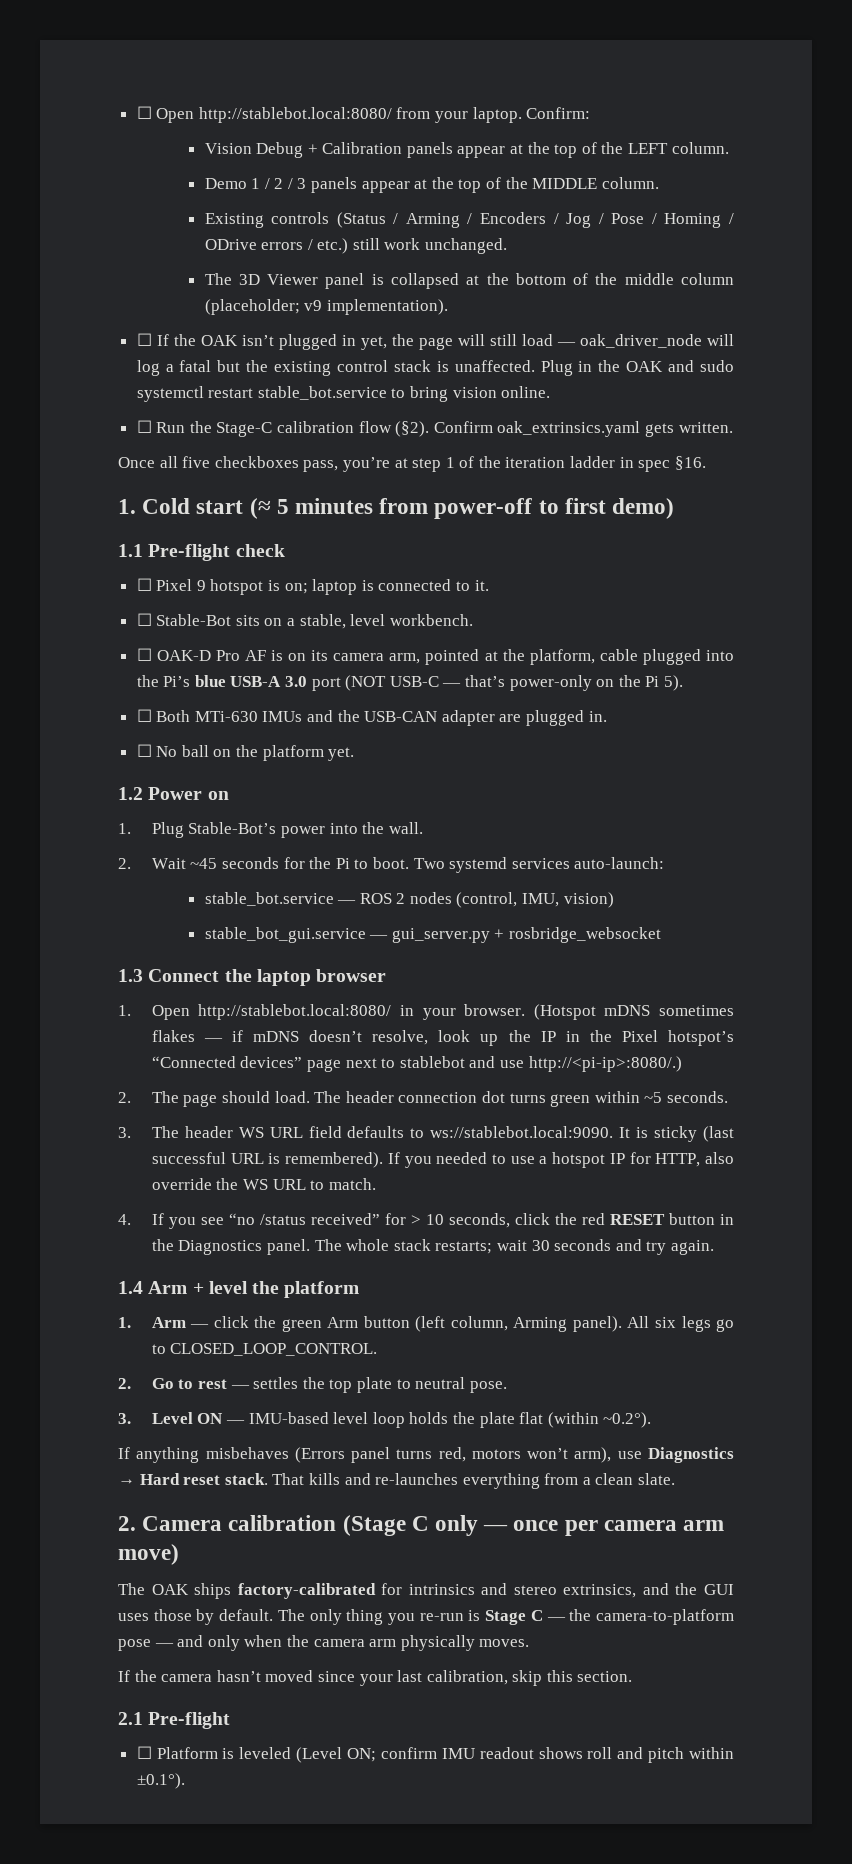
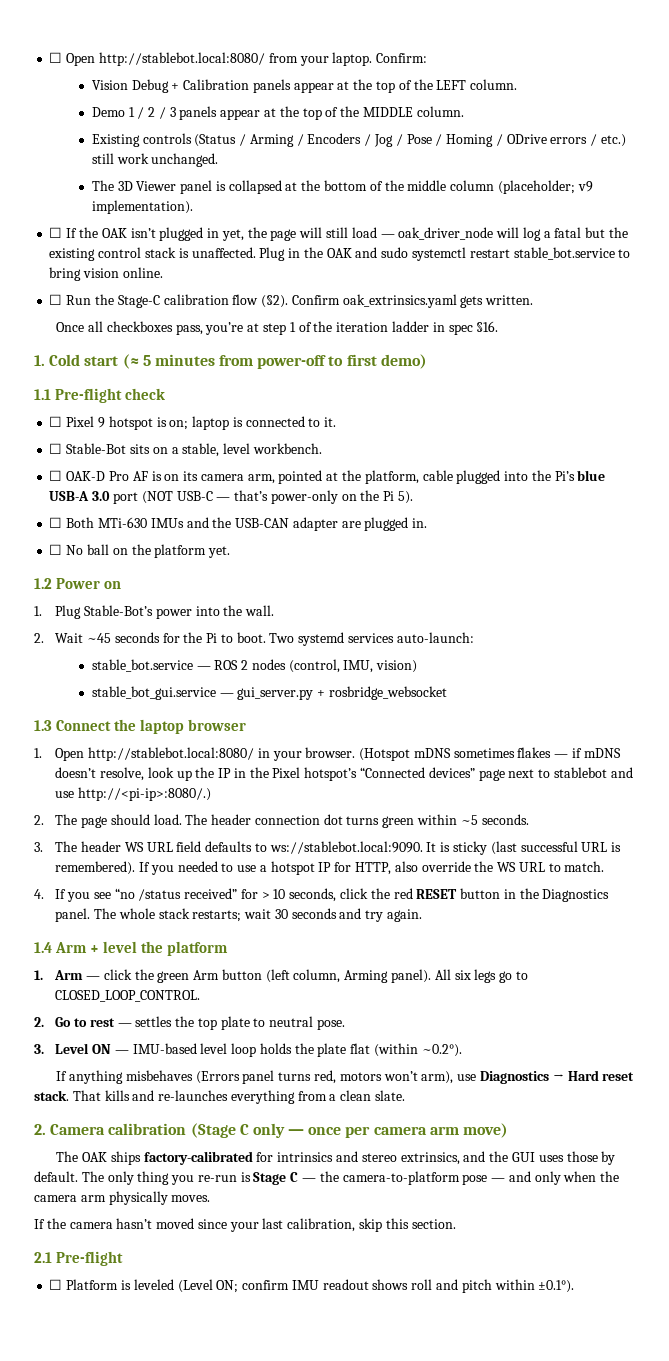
[182,456,211,468] five -> (104, 326) none

